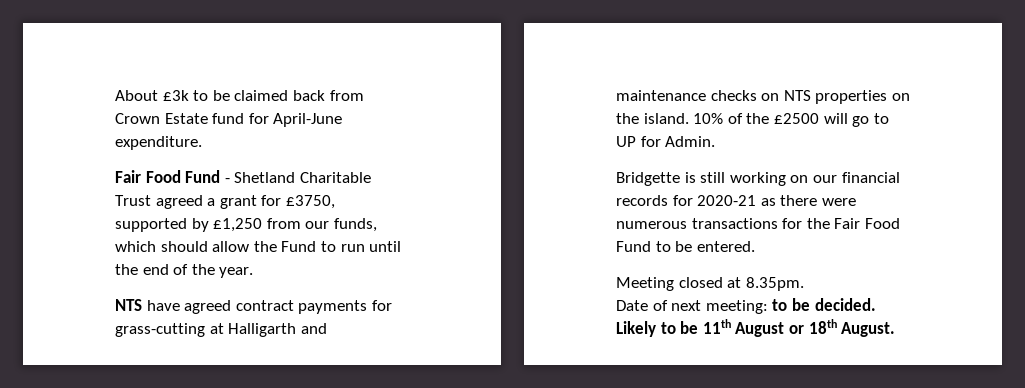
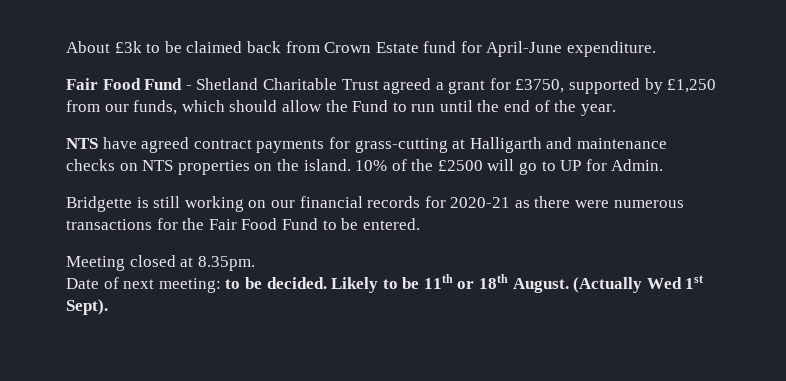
[735,322,785,337] August -> (453, 281) none
(896, 329) none -> [573,275,704,293] [66,299,108,315] (Actually Wed 1st Sept).

